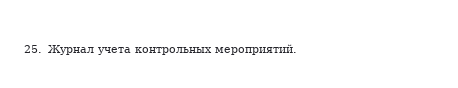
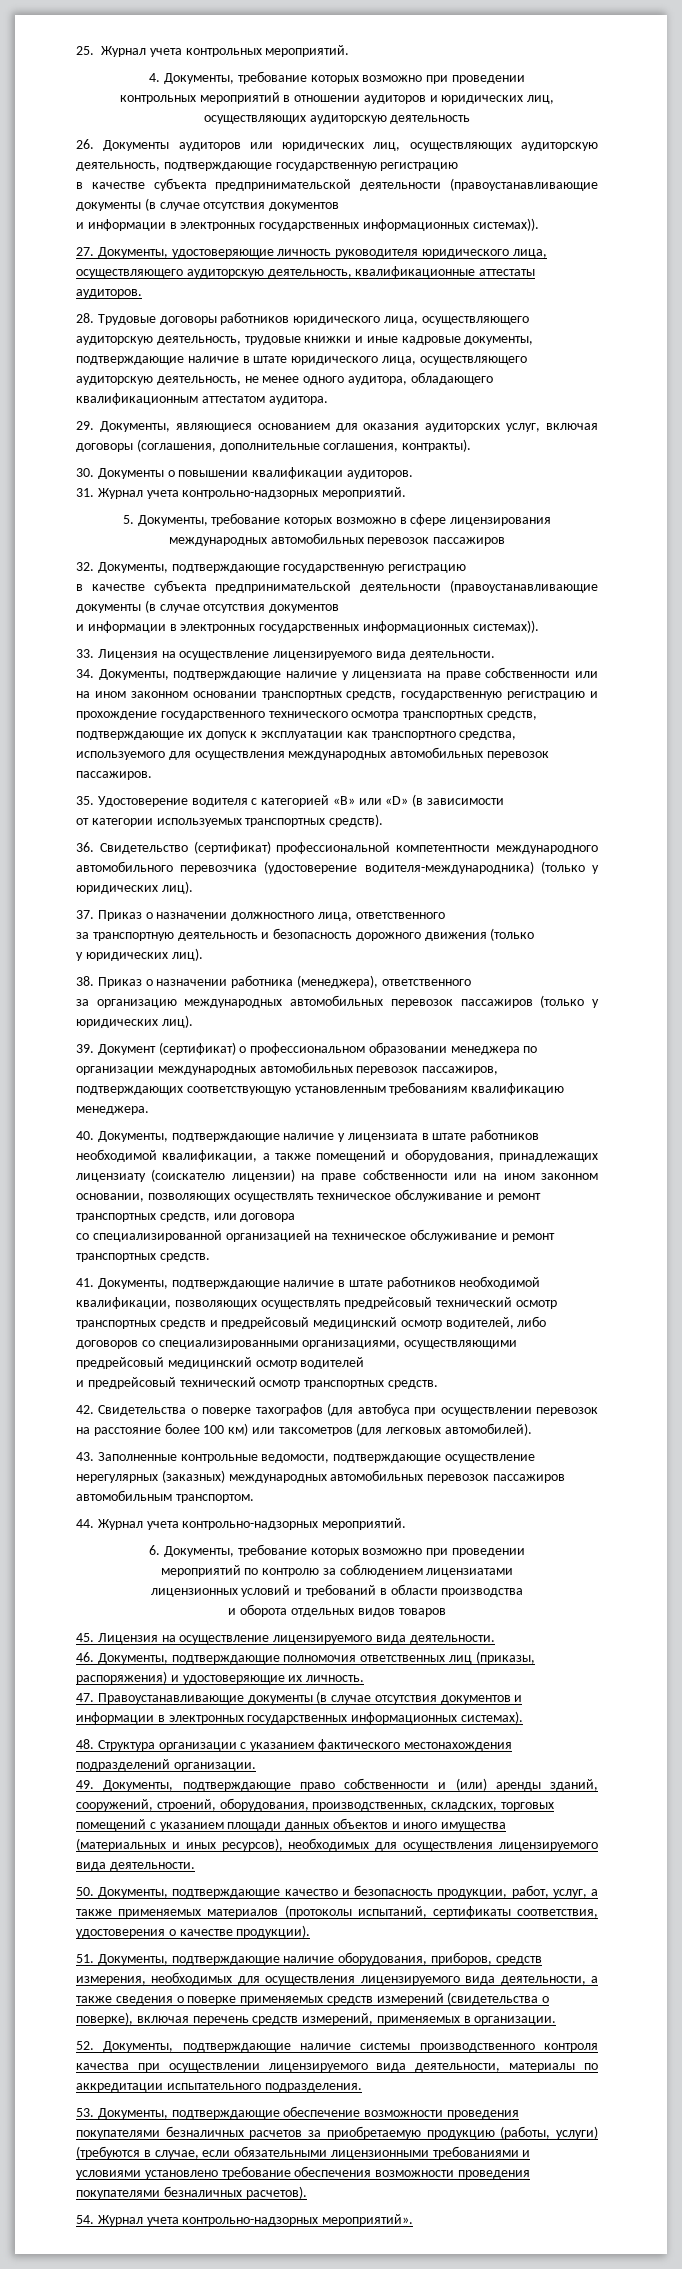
(297, 49) none -> [149,71,525,84] [119,92,555,104] [203,115,471,124] [76,139,598,151] [76,162,459,171] [76,178,598,191] [76,198,340,211] [76,218,539,231] [76,247,547,258] [76,266,536,278] [76,289,142,298] [76,312,529,325] [76,336,534,345] [76,356,527,365] [76,372,493,385] [76,393,328,405] [76,421,598,432] [76,439,472,452] [76,467,413,479] [76,487,407,499] [122,513,552,526] [168,533,506,546] [76,562,467,573] [76,580,598,593] [76,600,340,613] [76,620,539,633] [76,649,495,660] [76,667,599,680] [76,691,598,700] [76,711,537,720] [76,731,517,740] [76,747,549,760] [76,771,152,780] [76,794,505,807] [76,814,384,827] [76,841,598,854] [76,861,599,874] [76,881,193,894] [76,910,445,921] [76,928,535,941] [76,948,203,961] [76,975,471,988] [76,995,599,1008] [76,1015,193,1028] [76,1042,538,1055] [76,1062,499,1075] [76,1082,565,1095] [76,1106,149,1115] [76,1129,540,1142] [76,1149,598,1162] [76,1169,598,1182] [76,1189,541,1202] [76,1213,296,1222] [76,1229,556,1242] [76,1253,210,1262] [76,1276,541,1289] [76,1297,557,1309] [76,1316,547,1329] [76,1340,518,1349] [76,1357,365,1369] [76,1377,438,1389] [76,1403,598,1416] [76,1423,533,1436] [76,1452,535,1463] [76,1470,565,1483] [76,1490,254,1503] [76,1518,407,1530] [149,1544,525,1557] [160,1564,514,1577] [150,1584,524,1597] [228,1604,446,1617] [76,1633,495,1644] [76,1651,535,1664] [76,1671,365,1684] [76,1691,523,1704] [76,1711,523,1724] [76,1739,512,1751] [76,1759,256,1771] [76,1778,598,1791] [76,1798,554,1811] [76,1818,507,1831] [76,1838,598,1851] [76,1862,195,1871] [76,1885,598,1898] [76,1905,598,1918] [76,1925,311,1938] [76,1952,542,1965] [76,1972,598,1985] [76,1992,550,2005] [76,2012,557,2025] [76,2041,598,2052] [76,2063,598,2072] [76,2083,362,2092] [76,2106,519,2119] [76,2126,598,2139] [76,2146,531,2159] [76,2166,530,2179] [76,2186,307,2199] [76,2214,414,2226] // 4. Документы, требование которых возможно при проведении // контрольных мероприятий в отношении аудиторов и юридических лиц, осуществляющих аудиторскую деятельность // 26. Документы аудиторов или юридических лиц, осуществляющих аудиторскую деятельность, подтверждающие государственную регистрацию // в качестве субъекта предпринимательской деятельности (правоустанавливающие документы (в случае отсутствия документов // и информации в электронных государственных информационных системах)). // 27. Документы, удостоверяющие личность руководителя юридического лица, осуществляющего аудиторскую деятельность, квалификационные аттестаты аудиторов. // 28. Трудовые договоры работников юридического лица, осуществляющего аудиторскую деятельность, трудовые книжки и иные кадровые документы, подтверждающие наличие в штате юридического лица, осуществляющего аудиторскую деятельность, не менее одного аудитора, обладающего квалификационным аттестатом аудитора. // 29. Документы, являющиеся основанием для оказания аудиторских услуг, включая договоры (соглашения, дополнительные соглашения, контракты). // 30. Документы о повышении квалификации аудиторов. // 31. Журнал учета контрольно-надзорных мероприятий. // 5. Документы, требование которых возможно в сфере лицензирования международных автомобильных перевозок пассажиров // 32. Документы, подтверждающие государственную регистрацию // в качестве субъекта предпринимательской деятельности (правоустанавливающие документы (в случае отсутствия документов // и информации в электронных государственных информационных системах)). // 33. Лицензия на осуществление лицензируемого вида деятельности. // 34. Документы, подтверждающие наличие у лицензиата на праве собственности или на ином законном основании транспортных средств, государственную регистрацию и прохождение государственного технического осмотра транспортных средств, подтверждающие их допуск к эксплуатации как транспортного средства, используемого для осуществления международных автомобильных перевозок пассажиров. // 35. Удостоверение водителя с категорией «B» или «D» (в зависимости // от категории используемых транспортных средств). // 36. Свидетельство (сертификат) профессиональной компетентности международного автомобильного перевозчика (удостоверение водителя-международника) (только у юридических лиц). // 37. Приказ о назначении должностного лица, ответственного // за транспортную деятельность и безопасность дорожного движения (только // у юридических лиц). // 38. Приказ о назначении работника (менеджера), ответственного // за организацию международных автомобильных перевозок пассажиров (только у юридических лиц). // 39. Документ (сертификат) о профессиональном образовании менеджера по организации международных автомобильных перевозок пассажиров, подтверждающих соответствующую установленным требованиям квалификацию менеджера. // 40. Документы, подтверждающие наличие у лицензиата в штате работников необходимой квалификации, а также помещений и оборудования, принадлежащих лицензиату (соискателю лицензии) на праве собственности или на ином законном основании, позволяющих осуществлять техническое обслуживание и ремонт транспортных средств, или договора // со специализированной организацией на техническое обслуживание и ремонт транспортных средств. // 41. Документы, подтверждающие наличие в штате работников необходимой квалификации, позволяющих осуществлять предрейсовый технический осмотр транспортных средств и предрейсовый медицинский осмотр водителей, либо договоров со специализированными организациями, осуществляющими предрейсовый медицинский осмотр водителей // и предрейсовый технический осмотр транспортных средств. // 42. Свидетельства о поверке тахографов (для автобуса при осуществлении перевозок на расстояние более 100 км) или таксометров (для легковых автомобилей). // 43. Заполненные контрольные ведомости, подтверждающие осуществление нерегулярных (заказных) международных автомобильных перевозок пассажиров автомобильным транспортом. // 44. Журнал учета контрольно-надзорных мероприятий. // 6. Документы, требование которых возможно при проведении // мероприятий по контролю за соблюдением лицензиатами // лицензионных условий и требований в области производства // и оборота отдельных видов товаров // 45. Лицензия на осуществление лицензируемого вида деятельности. // 46. Документы, подтверждающие полномочия ответственных лиц (приказы, распоряжения) и удостоверяющие их личность. // 47. Правоустанавливающие документы (в случае отсутствия документов и информации в электронных государственных информационных системах). // 48. Структура организации с указанием фактического местонахождения подразделений организации. // 49. Документы, подтверждающие право собственности и (или) аренды зданий, сооружений, строений, оборудования, производственных, складских, торговых помещений с указанием площади данных объектов и иного имущества (материальных и иных ресурсов), необходимых для осуществления лицензируемого вида деятельности. // 50. Документы, подтверждающие качество и безопасность продукции, работ, услуг, а также применяемых материалов (протоколы испытаний, сертификаты соответствия, удостоверения о качестве продукции). // 51. Документы, подтверждающие наличие оборудования, приборов, средств измерения, необходимых для осуществления лицензируемого вида деятельности, а также сведения о поверке применяемых средств измерений (свидетельства о поверке), включая перечень средств измерений, применяемых в организации. // 52. Документы, подтверждающие наличие системы производственного контроля качества при осуществлении лицензируемого вида деятельности, материалы по аккредитации испытательного подразделения. // 53. Документы, подтверждающие обеспечение возможности проведения покупателями безналичных расчетов за приобретаемую продукцию (работы, услуги) (требуются в случае, если обязательными лицензионными требованиями и условиями установлено требование обеспечения возможности проведения покупателями безналичных расчетов). // 54. Журнал учета контрольно-надзорных мероприятий».

